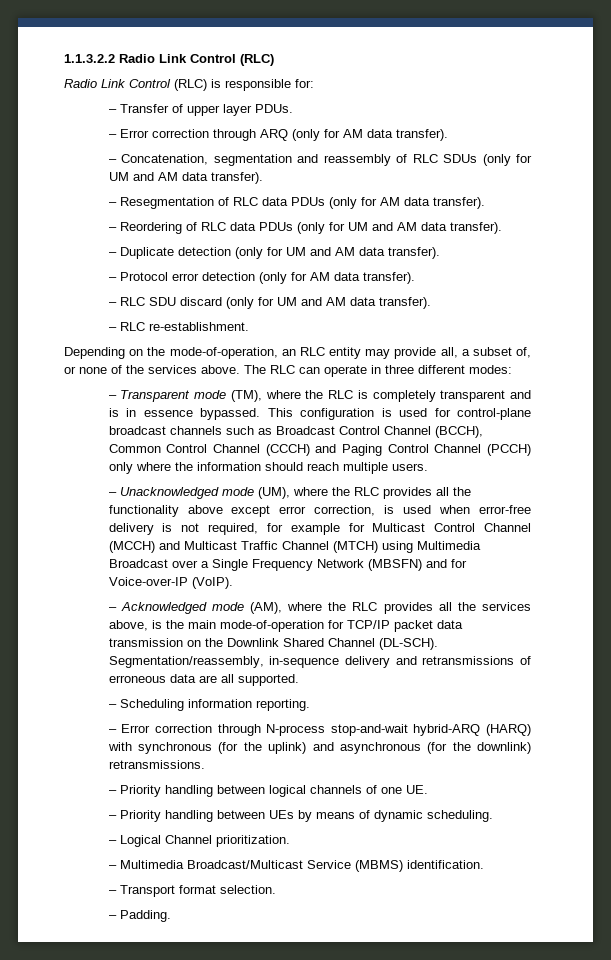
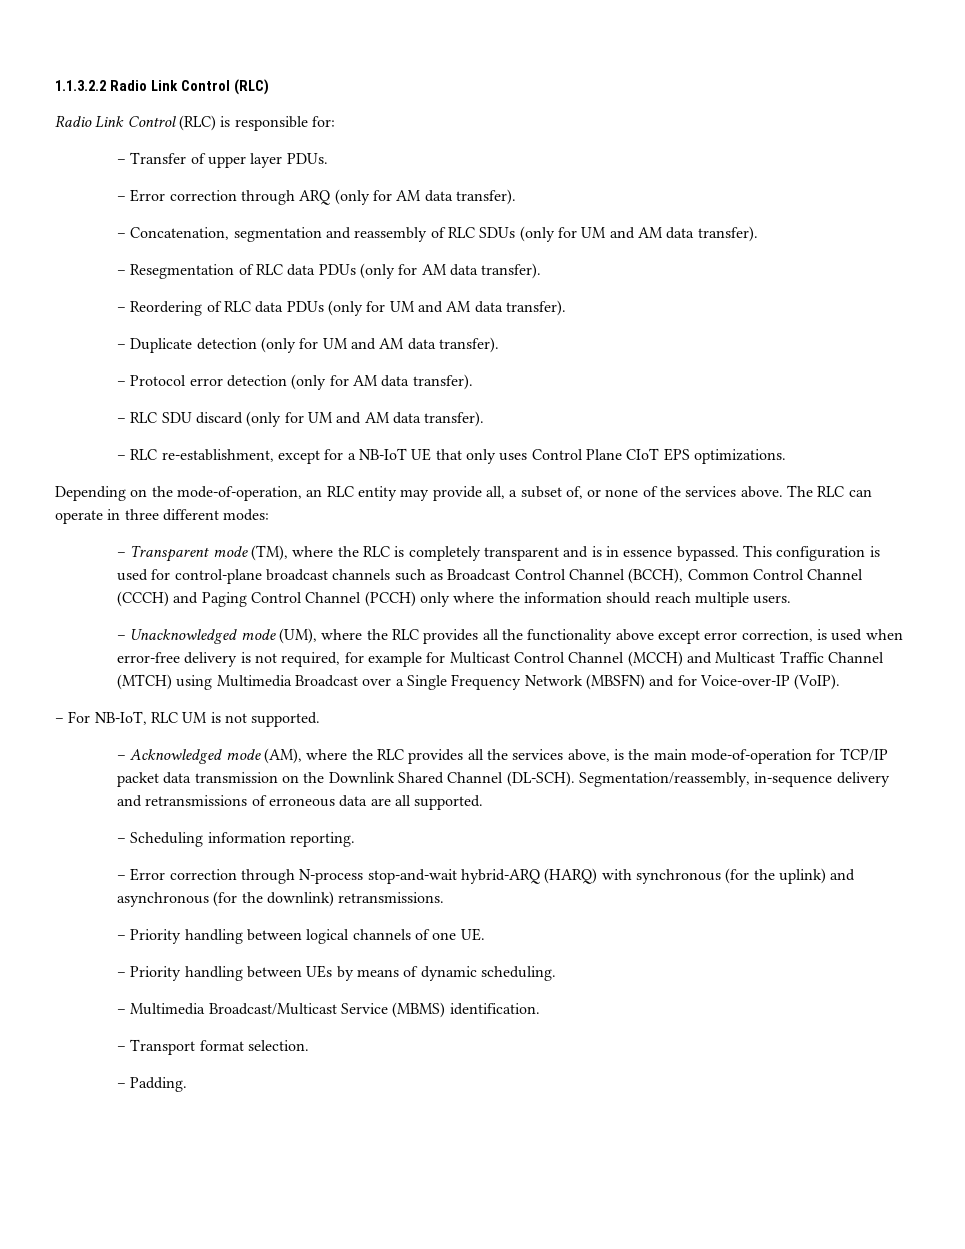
[148,322,249,331] re-establishment. -> [161,448,786,464] re-establishment, except for a NB-IoT UE that only uses Control Plane CIoT EPS optimizations.
(233, 583) none -> [55,711,321,727] // – For NB-IoT, RLC UM is not supported.
[108,835,290,847] // – Logical Channel prioritization. -> (557, 973) none

